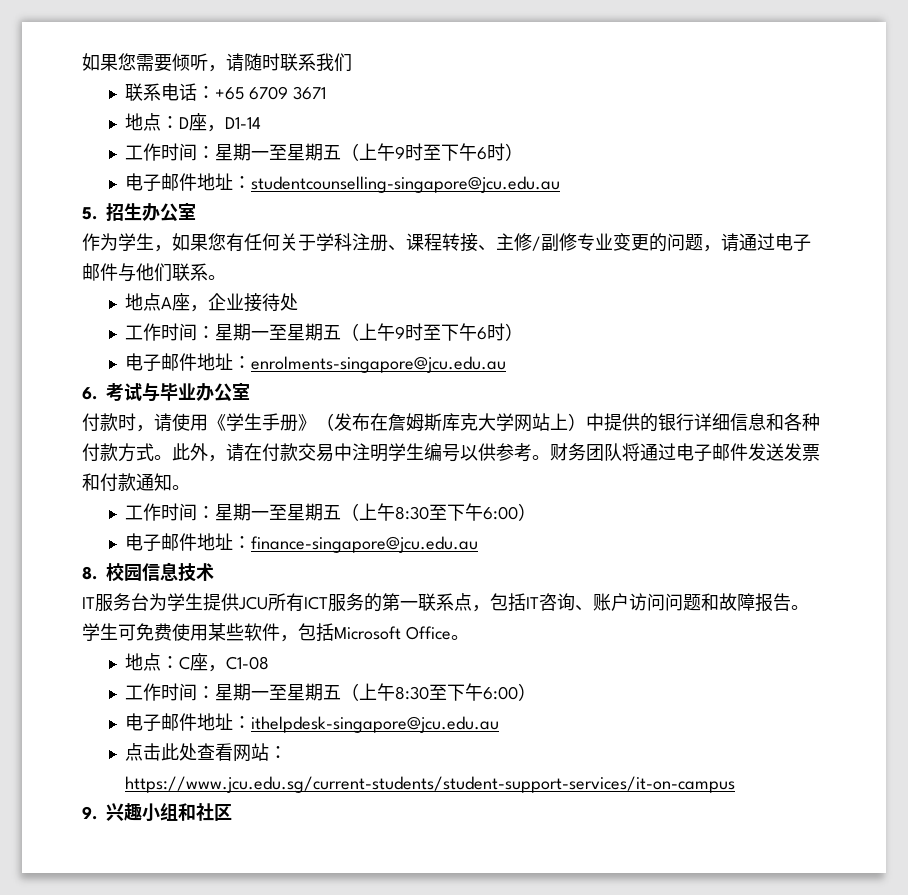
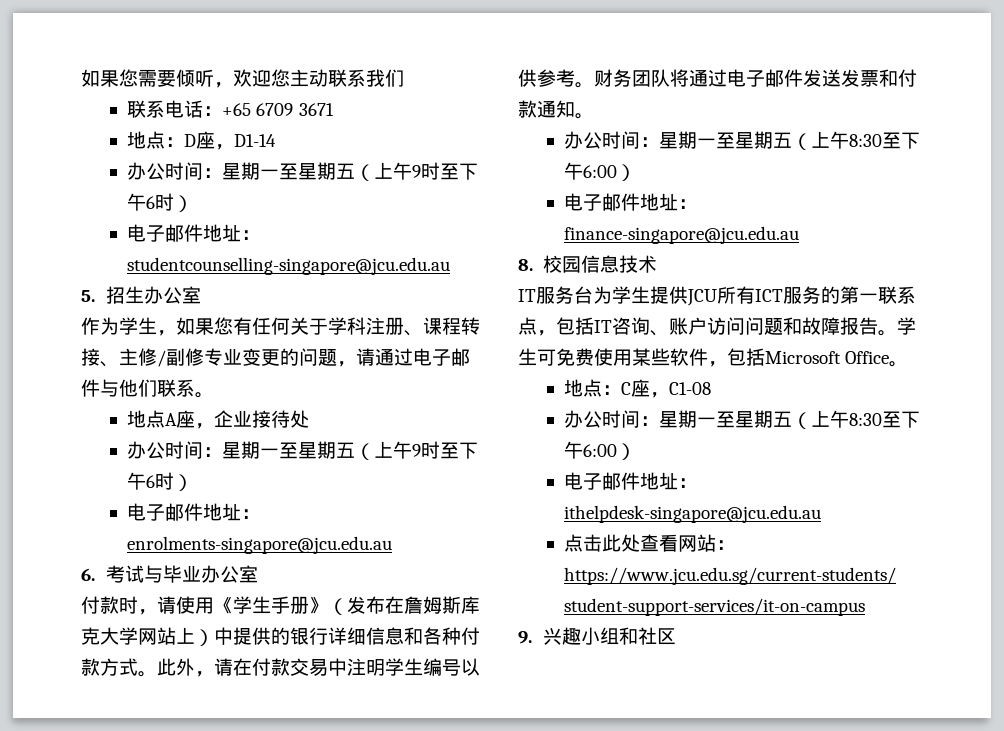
[226,53,280,72] 请随时 -> [233,69,328,87] 欢迎您主动
[125,143,162,161] 工作 -> [127,162,166,180] 办公
[125,323,162,341] 工作 -> [127,441,166,459] 办公
[125,503,162,521] 工作 -> [564,131,603,149] 办公
[125,683,162,701] 工作 -> [564,410,603,428] 办公

